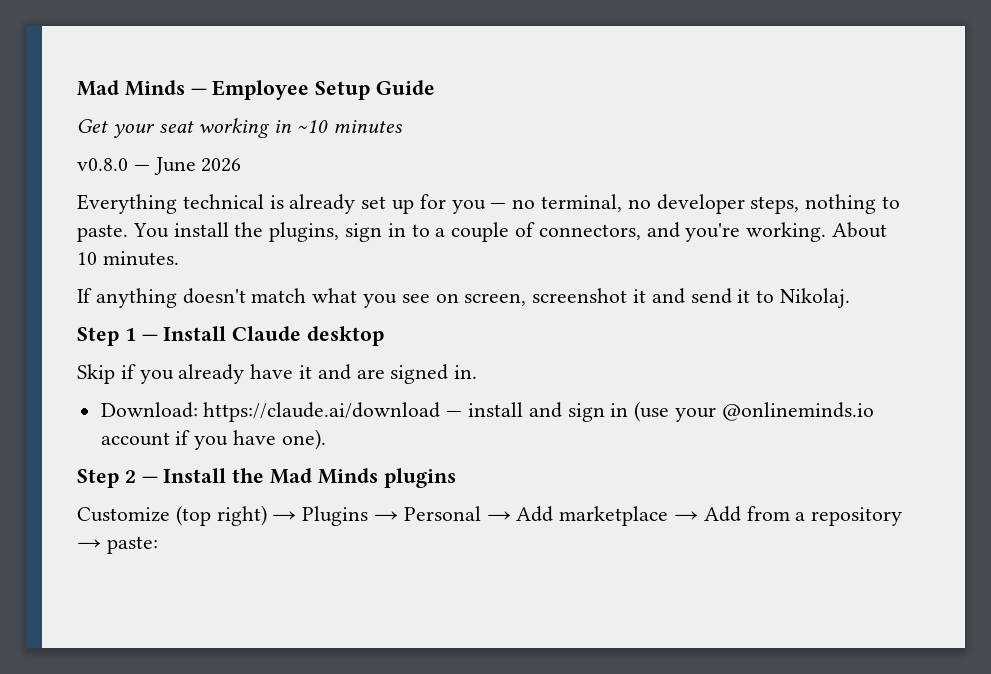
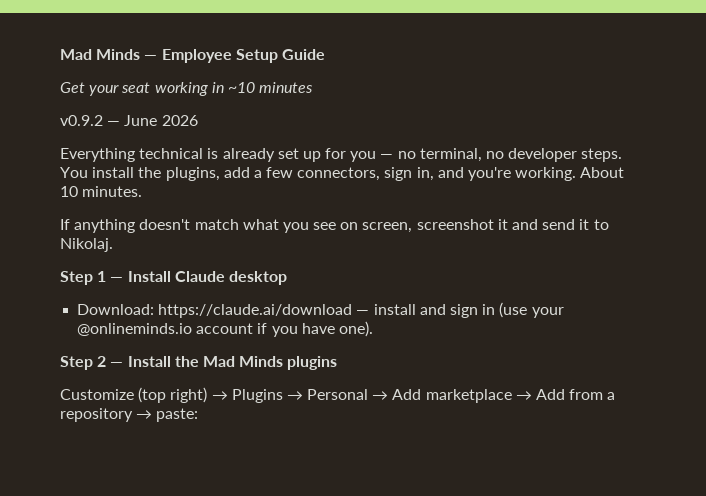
[77,158,128,171] v0.8.0 -> [60,115,103,126] v0.9.2
[750,194,901,214] [77,222,641,242] steps, nothing to paste. You install the plugins, sign in to a couple of connectors, -> [581,148,623,162] [60,167,434,181] steps. You install the plugins, add a few connectors, sign in,
[77,364,478,384] // Skip if you already have it and are signed in. -> (287, 278) none

